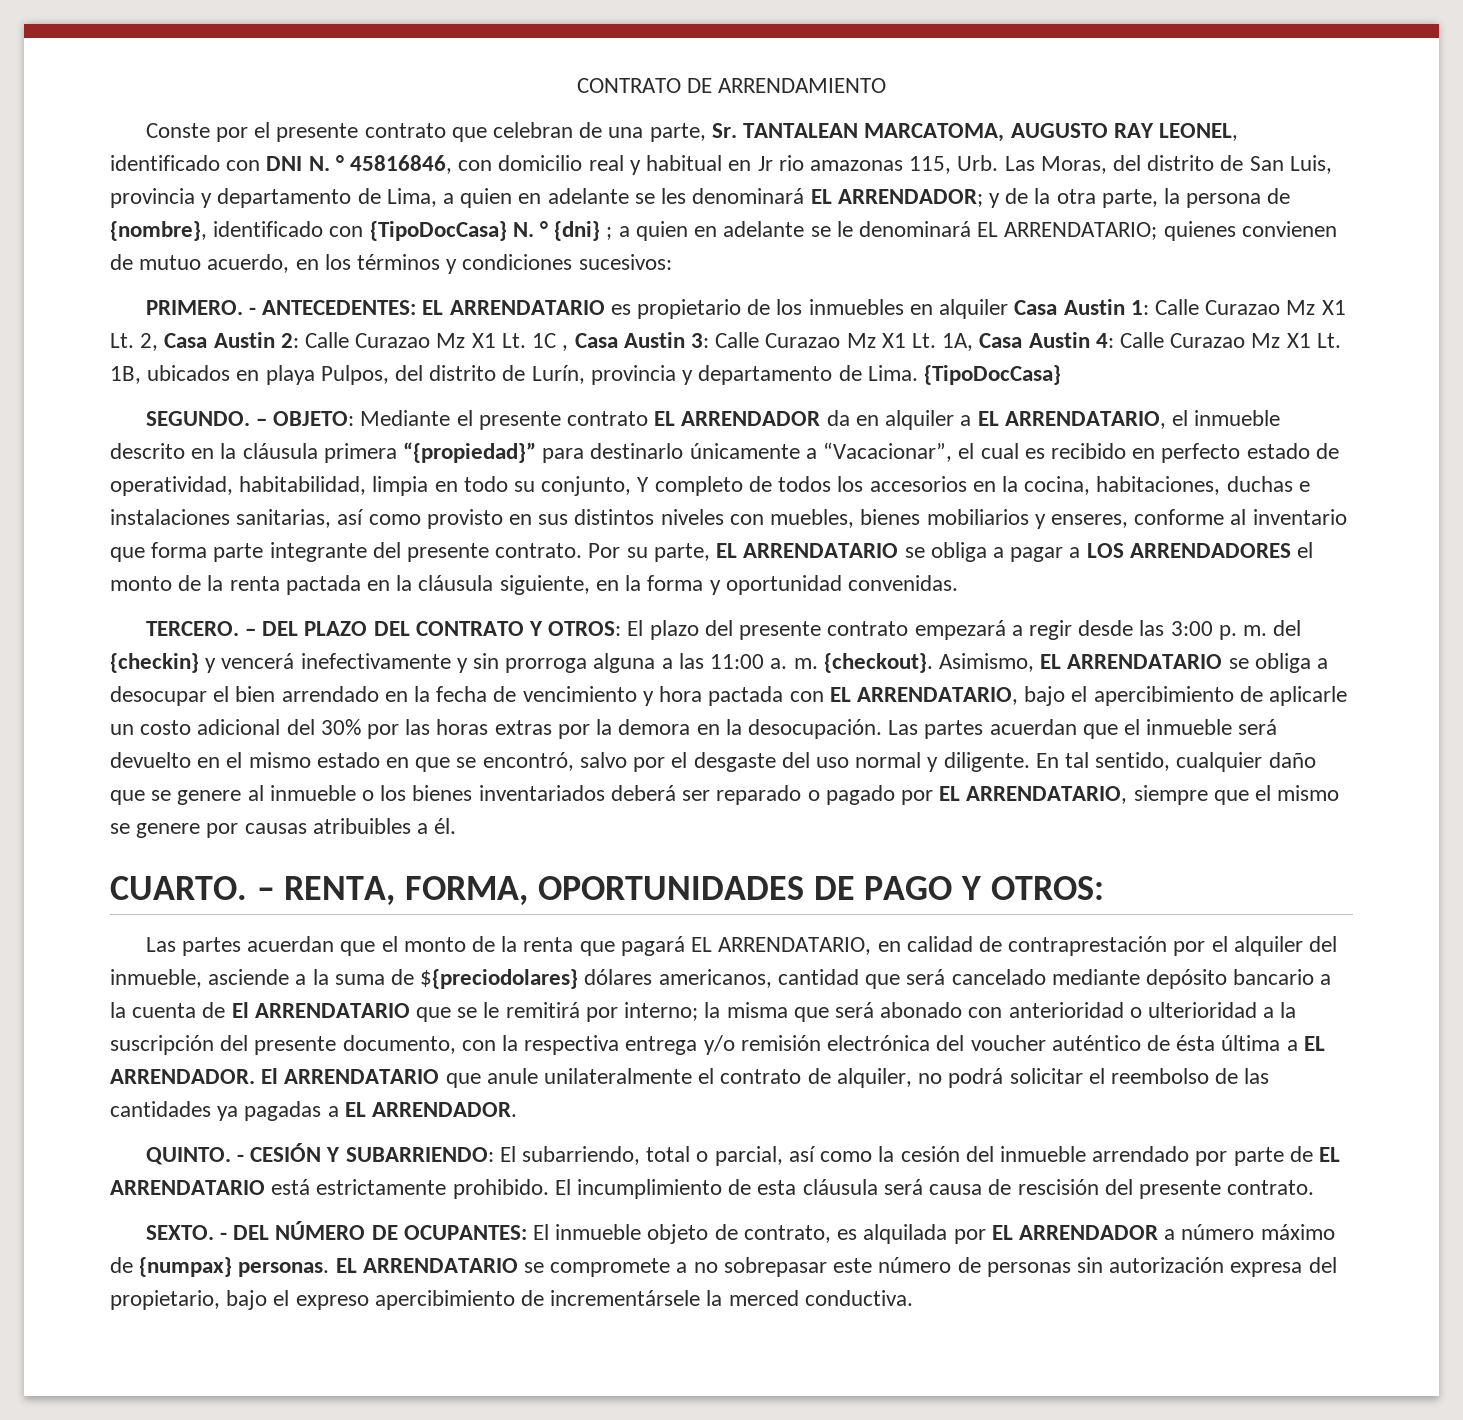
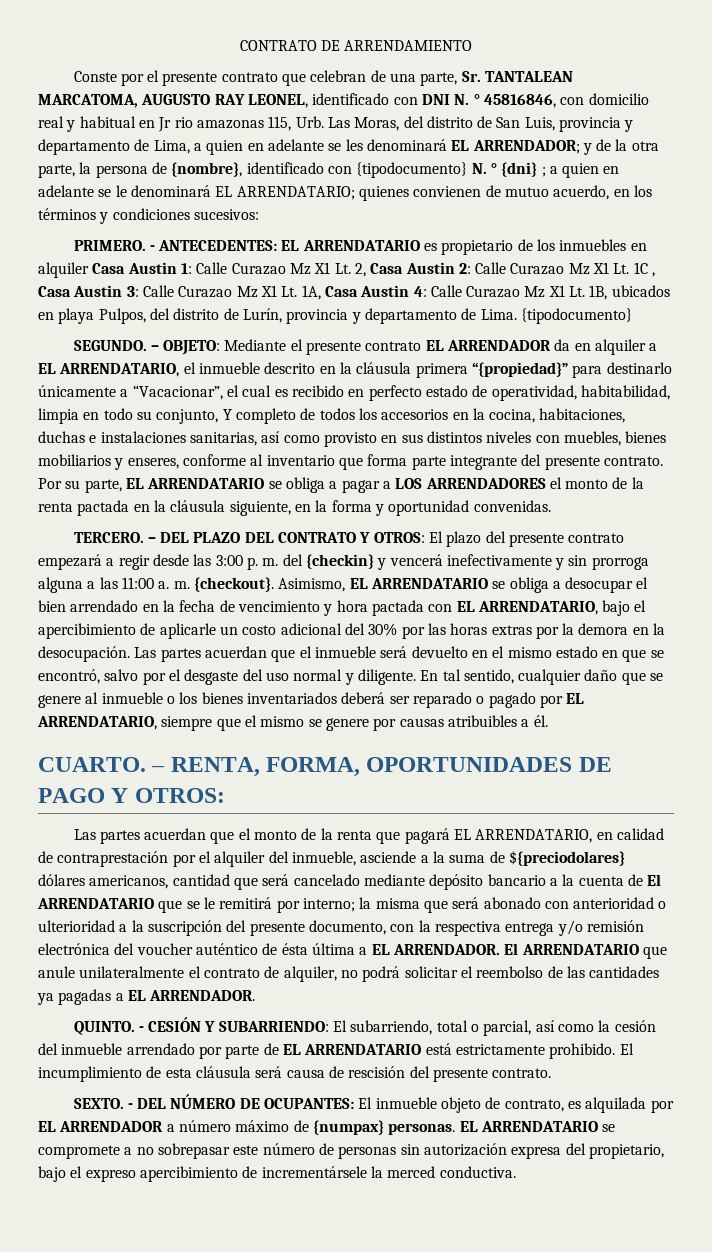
[369,221,507,241] {TipoDocCasa} -> [356,162,468,178] {tipodocumento}
[923,365,1061,385] {TipoDocCasa} -> [520,308,632,324] {tipodocumento}

